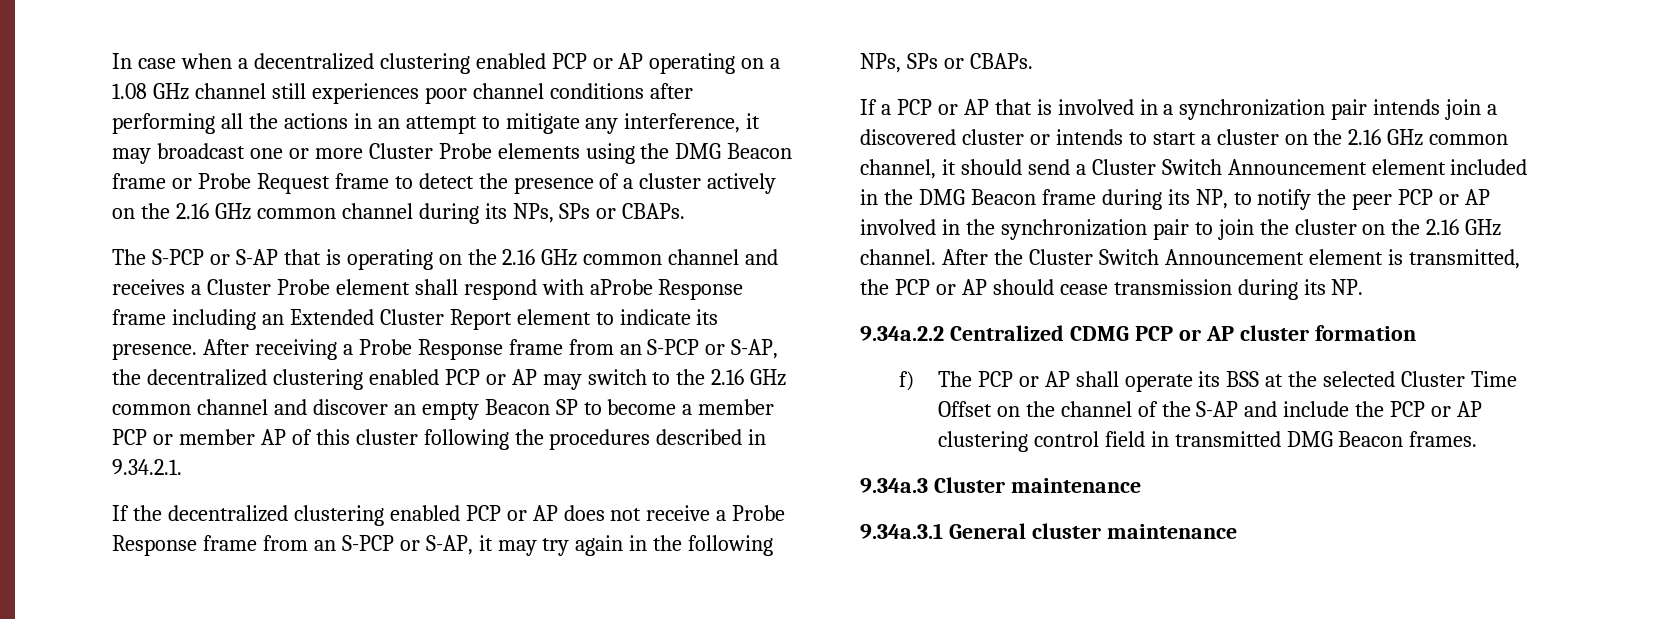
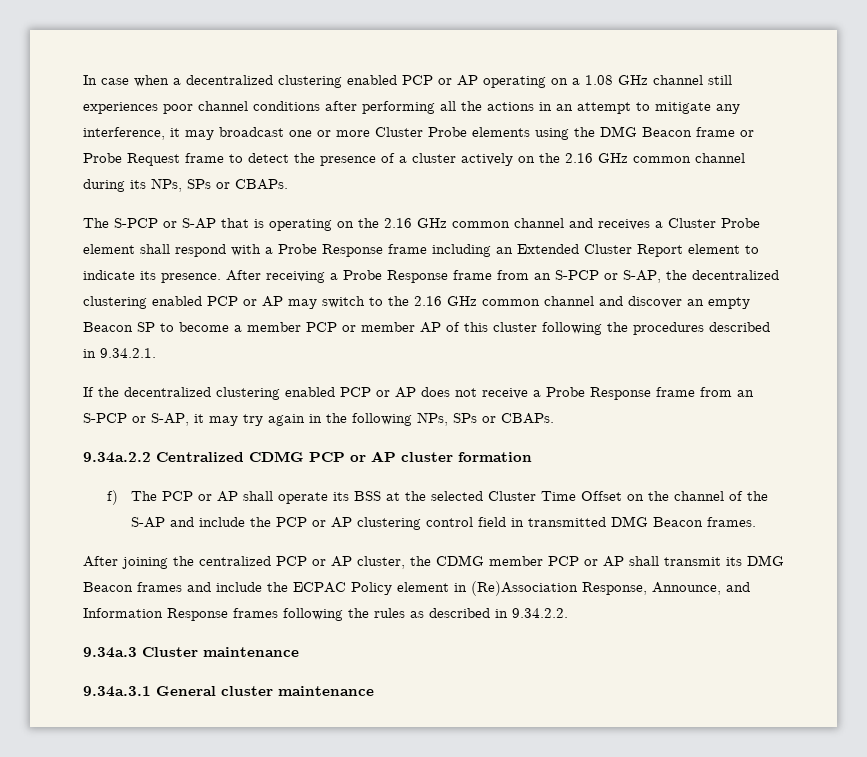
[589,279,653,295] aProbe -> [265,244,317,254] a Probe
[860,99,1498,120] [860,129,1509,146] [860,159,1528,179] [860,189,1491,210] [860,219,1502,240] [860,249,1520,269] [860,279,1364,300] // If a PCP or AP that is involved in a synchronization pair intends join a discovered cluster or intends to start a cluster on the 2.16 GHz common channel, it should send a Cluster Switch Announcement element included in the DMG Beacon frame during its NP, to notify the peer PCP or AP involved in the synchronization pair to join the cluster on the 2.16 GHz channel. After the Cluster Switch Announcement element is transmitted, the PCP or AP should cease transmission during its NP. -> (554, 418) none
(1478, 439) none -> [83,555,784,569] [83,581,750,596] [83,608,568,621] // After joining the centralized PCP or AP cluster, the CDMG member PCP or AP shall transmit its DMG Beacon frames and include the ECPAC Policy element in (Re)Association Response, Announce, and Information Response frames following the rules as described in 9.34.2.2.

